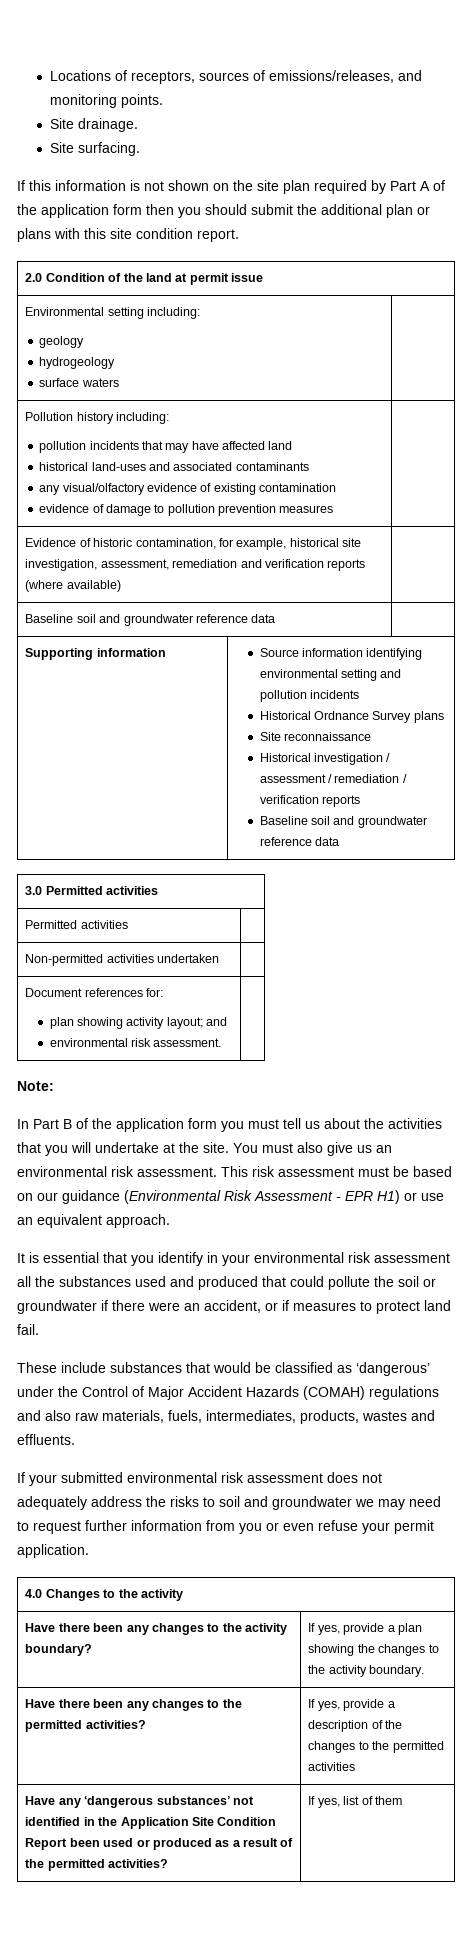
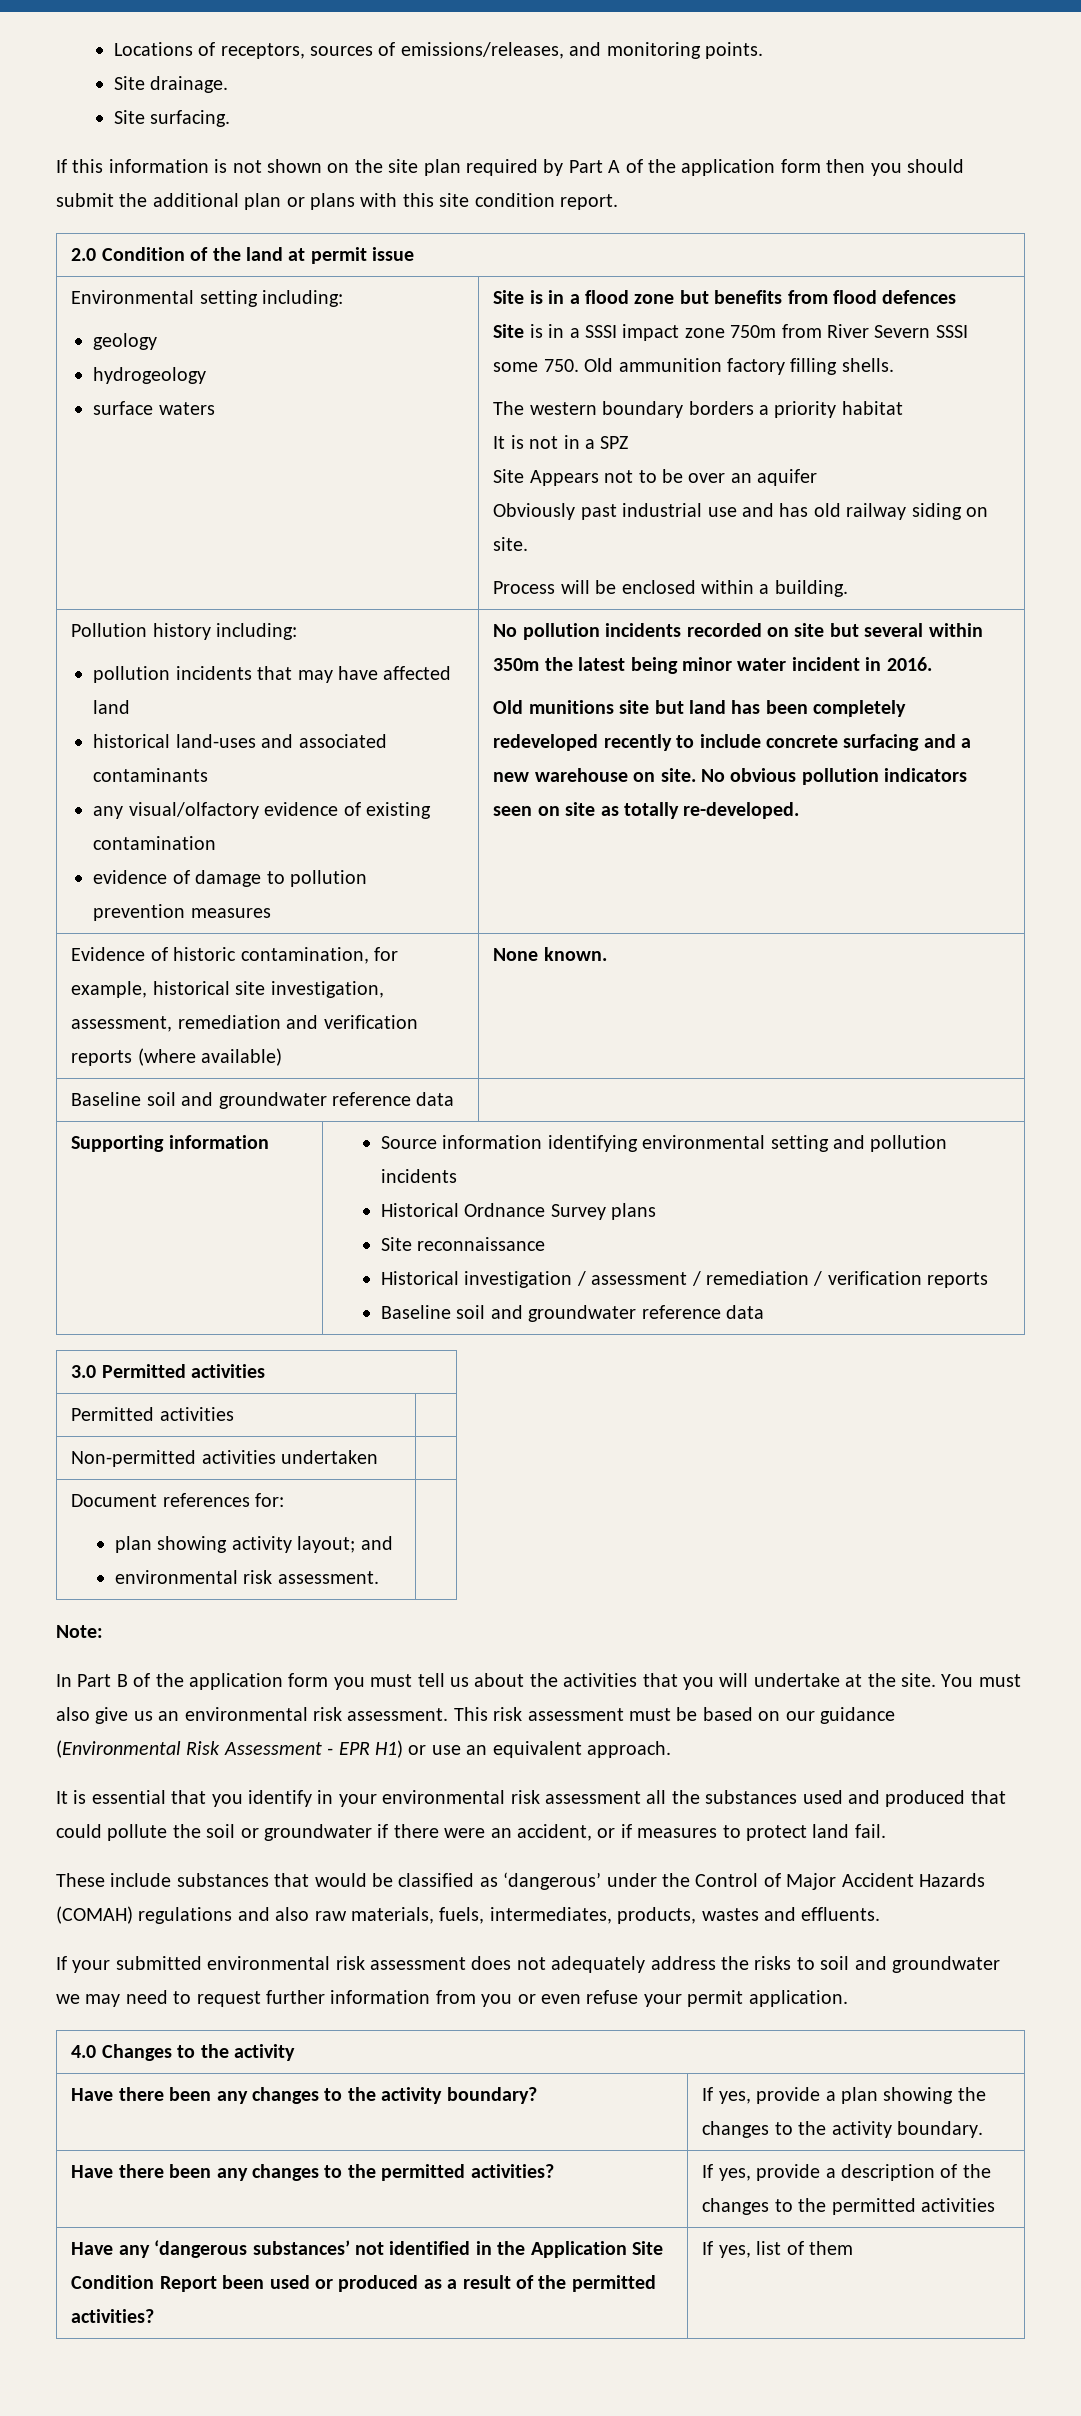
(119, 382) none -> [493,290,957,304] [493,324,968,341] [493,358,894,375] [493,401,903,418] [493,435,629,449] [493,469,818,486] [493,503,988,520] [493,537,529,551] [493,580,848,597] Site is in a flood zone but benefits from flood defences // Site is in a SSSI impact zone 750m from River Severn SSSI some 750. Old ammunition factory filling shells. // The western boundary borders a priority habitat // It is not in a SPZ // Site Appears not to be over an aquifer // Obviously past industrial use and has old railway siding on site. // Process will be enclosed within a building.
(334, 509) none -> [493,623,983,640] [493,657,932,674] [493,700,907,717] [493,734,972,751] [493,768,968,785] [493,802,800,819] No pollution incidents recorded on site but several within 350m the latest being minor water incident in 2016. // Old munitions site but land has been completely redeveloped recently to include concrete surfacing and a new warehouse on site. No obvious pollution indicators seen on site as totally re-developed.
(121, 586) none -> [493,947,607,961] None known.

